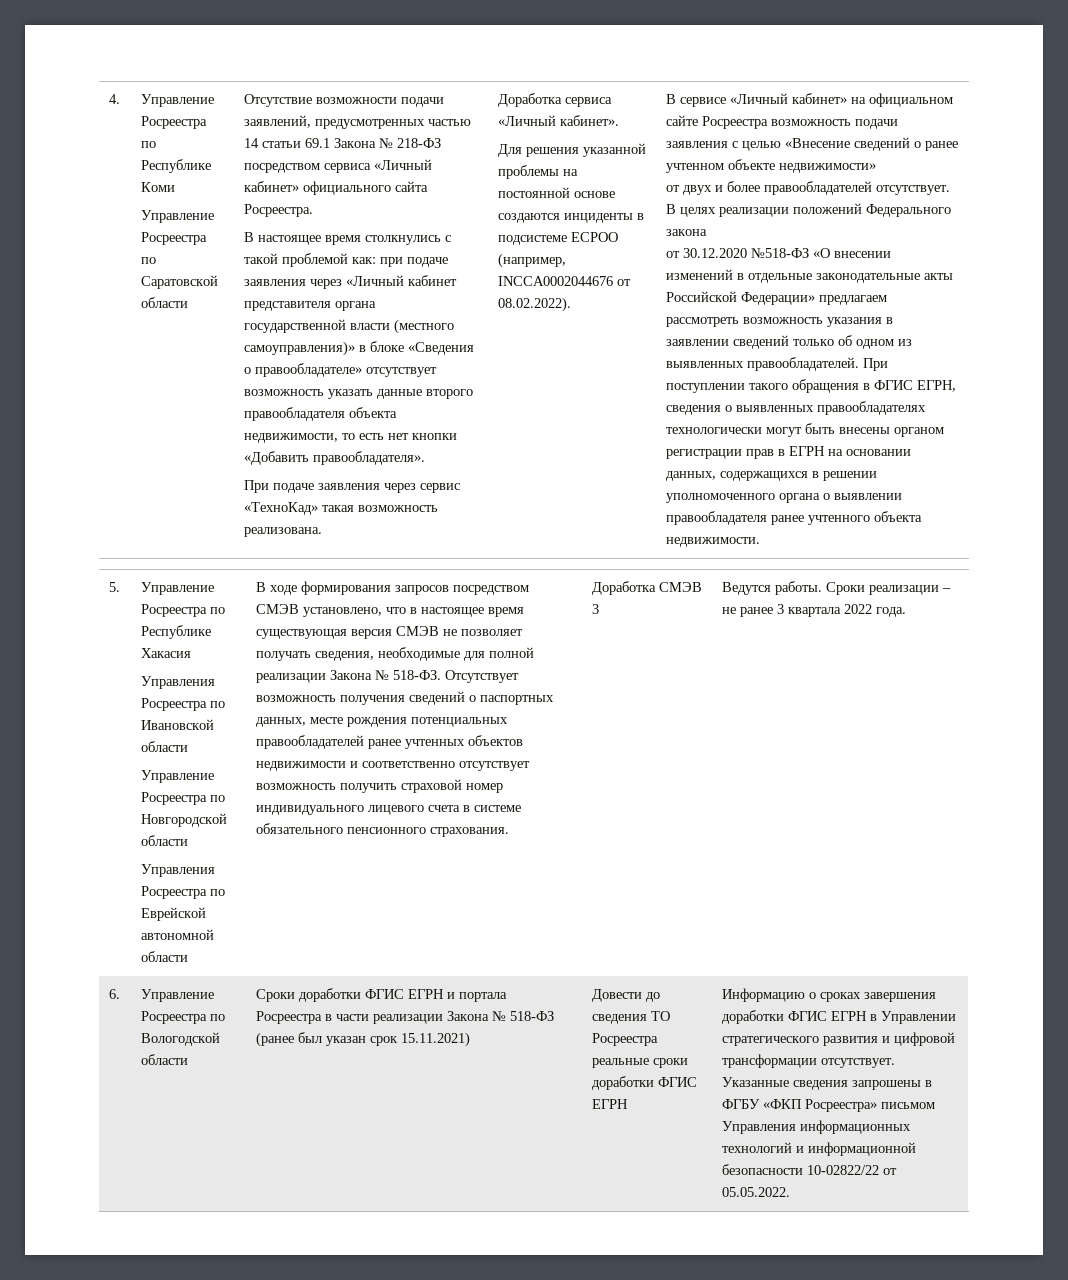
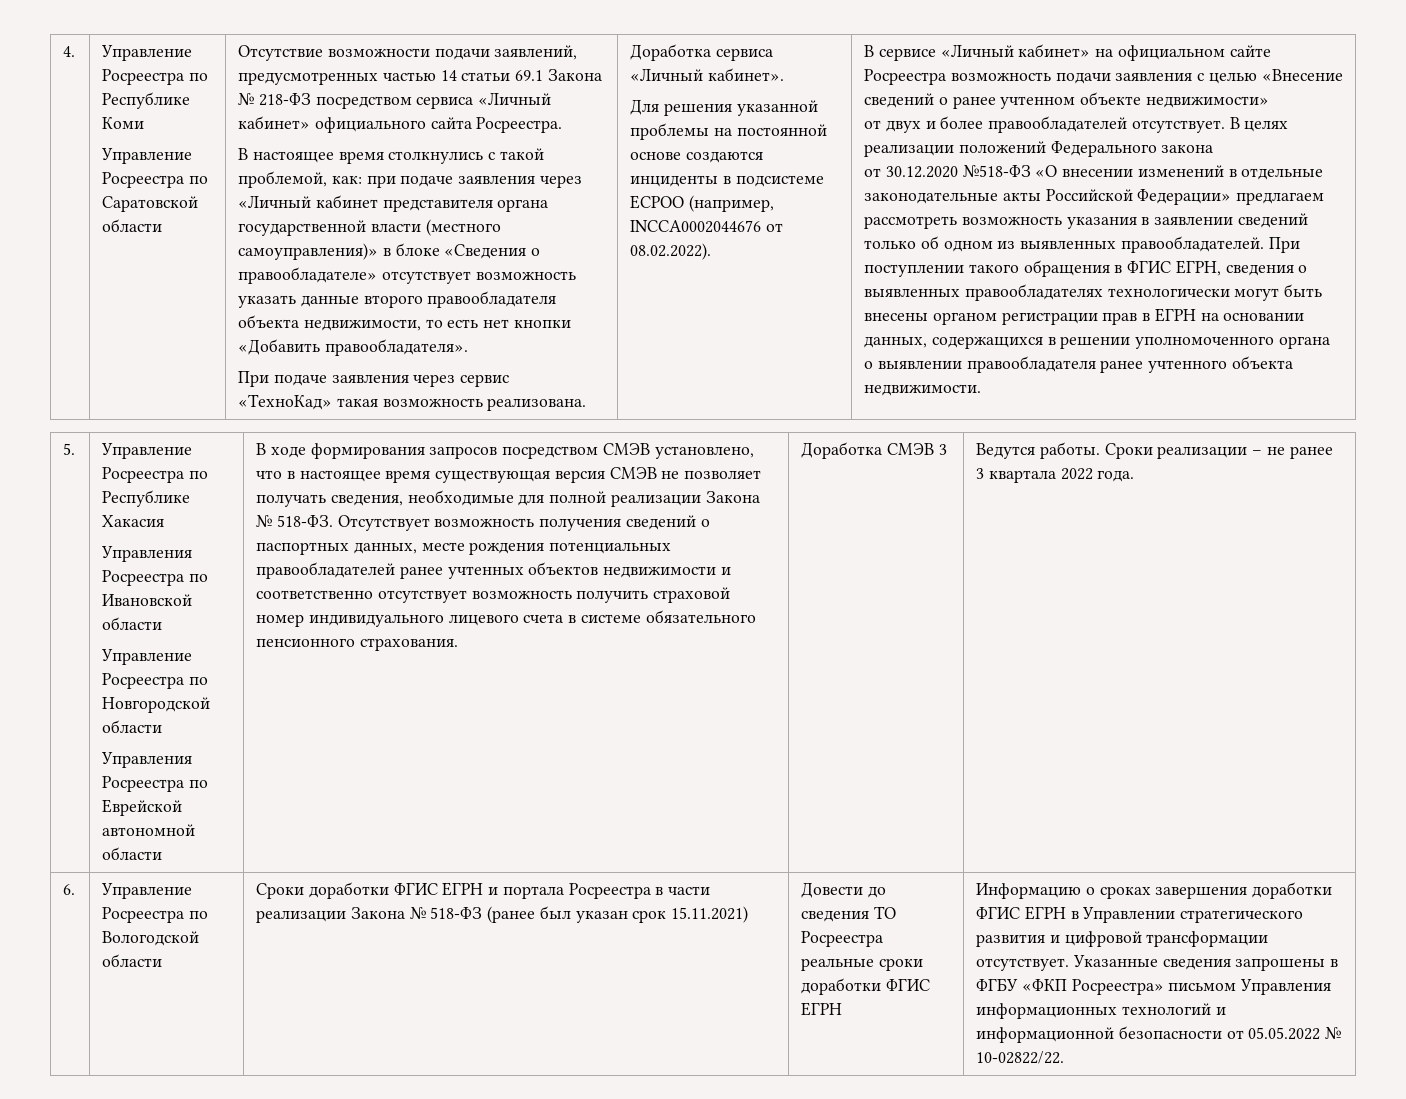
[282,253,349,267] проблемой -> [238,171,328,188] проблемой,
[807,1165,898,1175] [722,1187,791,1197] 10-02822/22 от 05.05.2022. -> [1226,1027,1342,1040] [976,1051,1065,1064] от 05.05.2022 № 10-02822/22.

